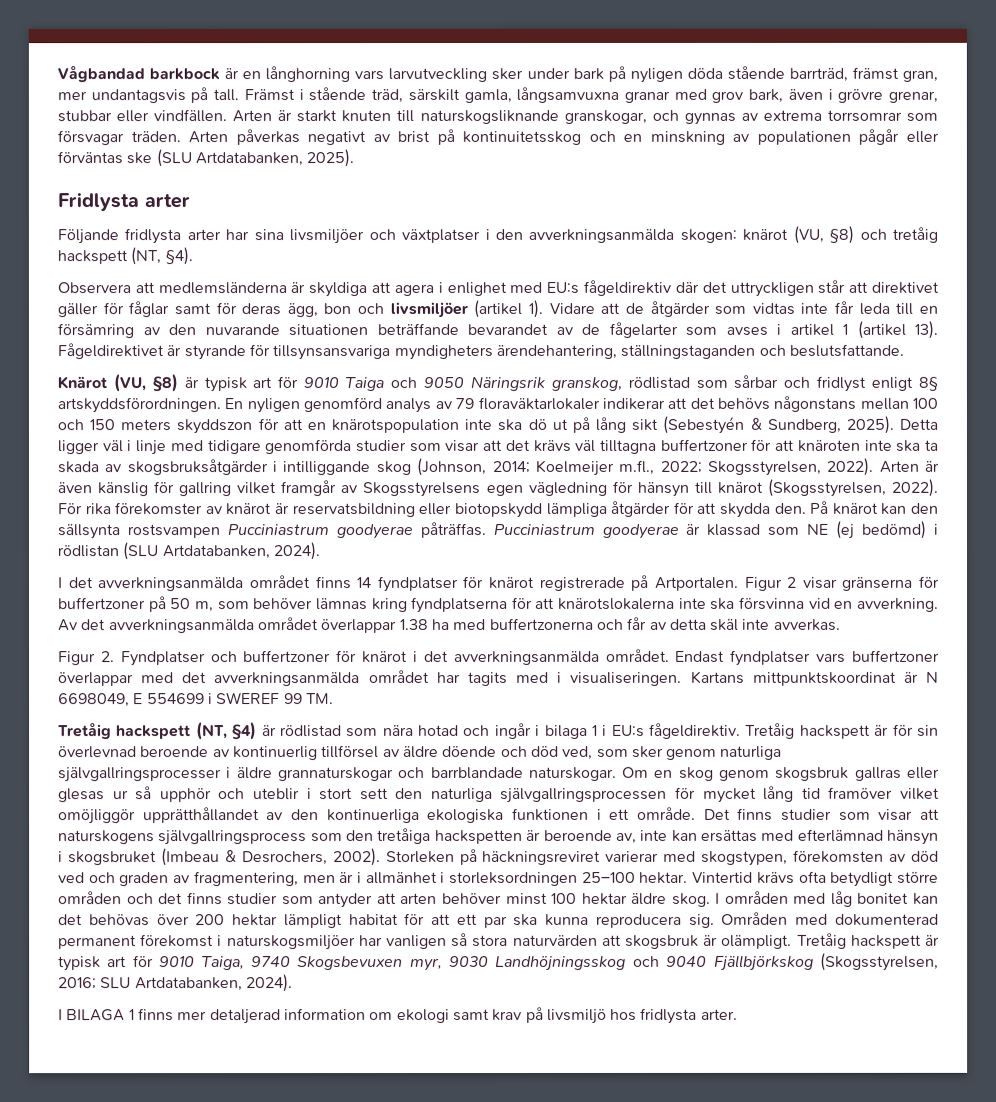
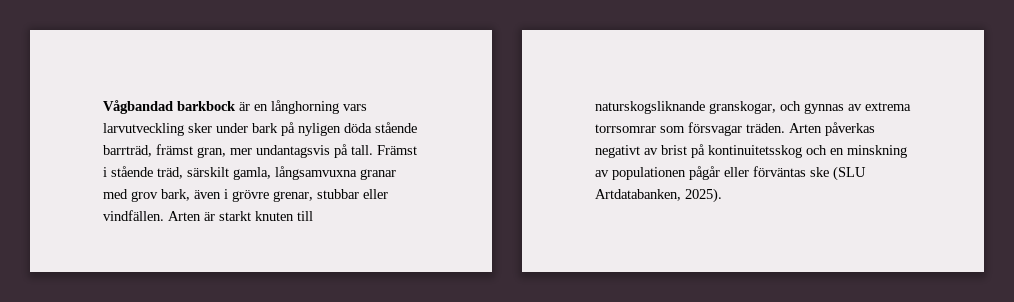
[57,192,190,212] [57,225,938,245] [57,247,193,266] [57,279,940,298] [57,299,938,319] [57,320,938,339] [57,343,904,361] [57,374,939,393] [57,395,939,414] [57,415,938,435] [57,438,938,456] [57,457,940,477] [57,478,939,498] [57,500,938,519] [57,520,938,540] [57,542,321,561] [58,574,940,593] [58,596,939,614] [58,616,841,634] [58,648,940,667] [58,670,939,687] [58,692,334,708] [58,722,940,741] [58,745,783,761] [58,766,940,783] [58,785,941,803] [58,806,940,825] [58,828,940,846] [58,848,940,867] [58,870,940,887] [58,890,939,909] [58,911,939,929] [58,932,941,951] [58,952,939,972] [58,974,293,993] [58,1006,738,1025] // Fridlysta arter // Följande fridlysta arter har sina livsmiljöer och växtplatser i den avverkningsanmälda skogen: knärot (VU, §8) och tretåig hackspett (NT, §4). // Observera att medlemsländerna är skyldiga att agera i enlighet med EU:s fågeldirektiv där det uttryckligen står att direktivet gäller för fåglar samt för deras ägg, bon och livsmiljöer (artikel 1). Vidare att de åtgärder som vidtas inte får leda till en försämring av den nuvarande situationen beträffande bevarandet av de fågelarter som avses i artikel 1 (artikel 13). Fågeldirektivet är styrande för tillsynsansvariga myndigheters ärendehantering, ställningstaganden och beslutsfattande. // Knärot (VU, §8) är typisk art för 9010 Taiga och 9050 Näringsrik granskog, rödlistad som sårbar och fridlyst enligt 8§ artskyddsförordningen. En nyligen genomförd analys av 79 floraväktarlokaler indikerar att det behövs någonstans mellan 100 och 150 meters skyddszon för att en knärotspopulation inte ska dö ut på lång sikt (Sebestyén & Sundberg, 2025). Detta ligger väl i linje med tidigare genomförda studier som visar att det krävs väl tilltagna buffertzoner för att knäroten inte ska ta skada av skogsbruksåtgärder i intilliggande skog (Johnson, 2014; Koelmeijer m.fl., 2022; Skogsstyrelsen, 2022). Arten är även känslig för gallring vilket framgår av Skogsstyrelsens egen vägledning för hänsyn till knärot (Skogsstyrelsen, 2022). För rika förekomster av knärot är reservatsbildning eller biotopskydd lämpliga åtgärder för att skydda den. På knärot kan den sällsynta rostsvampen Pucciniastrum goodyerae påträffas. Pucciniastrum goodyerae är klassad som NE (ej bedömd) i rödlistan (SLU Artdatabanken, 2024). // I det avverkningsanmälda området finns 14 fyndplatser för knärot registrerade på Artportalen. Figur 2 visar gränserna för buffertzoner på 50 m, som behöver lämnas kring fyndplatserna för att knärotslokalerna inte ska försvinna vid en avverkning. Av det avverkningsanmälda området överlappar 1.38 ha med buffertzonerna och får av detta skäl inte avverkas. // Figur 2. Fyndplatser och buffertzoner för knärot i det avverkningsanmälda området. Endast fyndplatser vars buffertzoner överlappar med det avverkningsanmälda området har tagits med i visualiseringen. Kartans mittpunktskoordinat är N 6698049, E 554699 i SWEREF 99 TM. // Tretåig hackspett (NT, §4) är rödlistad som nära hotad och ingår i bilaga 1 i EU:s fågeldirektiv. Tretåig hackspett är för sin överlevnad beroende av kontinuerlig tillförsel av äldre döende och död ved, som sker genom naturliga självgallringsprocesser i äldre grannaturskogar och barrblandade naturskogar. Om en skog genom skogsbruk gallras eller glesas ur så upphör och uteblir i stort sett den naturliga självgallringsprocessen för mycket lång tid framöver vilket omöjliggör upprätthållandet av den kontinuerliga ekologiska funktionen i ett område. Det finns studier som visar att naturskogens självgallringsprocess som den tretåiga hackspetten är beroende av, inte kan ersättas med efterlämnad hänsyn i skogsbruket (Imbeau & Desrochers, 2002). Storleken på häckningsreviret varierar med skogstypen, förekomsten av död ved och graden av fragmentering, men är i allmänhet i storleksordningen 25–100 hektar. Vintertid krävs ofta betydligt större områden och det finns studier som antyder att arten behöver minst 100 hektar äldre skog. I områden med låg bonitet kan det behövas över 200 hektar lämpligt habitat för att ett par ska kunna reproducera sig. Områden med dokumenterad permanent förekomst i naturskogsmiljöer har vanligen så stora naturvärden att skogsbruk är olämpligt. Tretåig hackspett är typisk art för 9010 Taiga, 9740 Skogsbevuxen myr, 9030 Landhöjningsskog och 9040 Fjällbjörkskog (Skogsstyrelsen, 2016; SLU Artdatabanken, 2024). // I BILAGA 1 finns mer detaljerad information om ekologi samt krav på livsmiljö hos fridlysta arter. -> (722, 195) none

